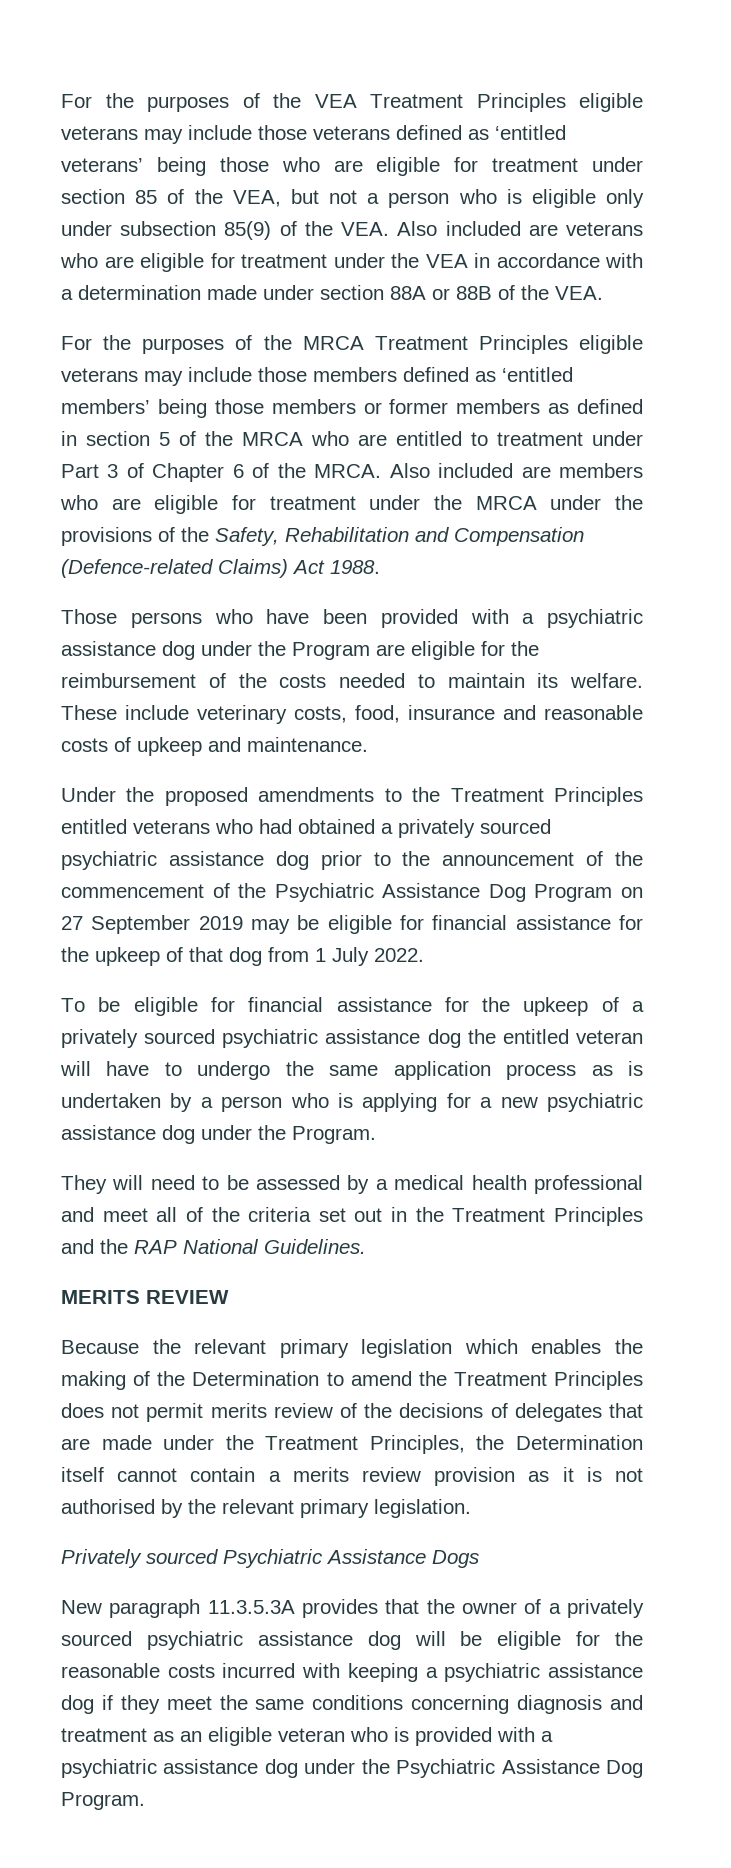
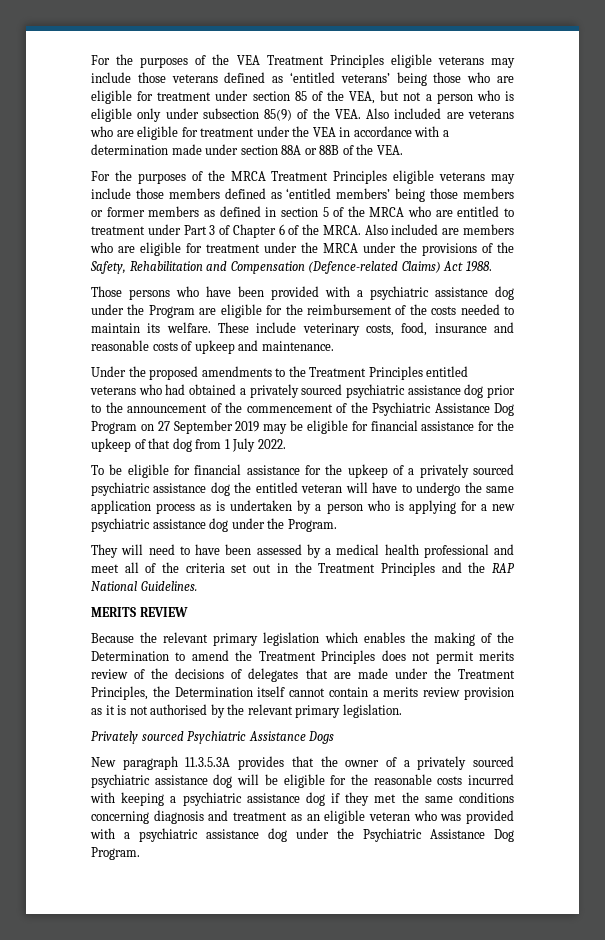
[226,1175,249,1190] be -> [195,544,252,555] have been
[166,1696,212,1710] meet -> [374,794,397,803] met
[394,1727,409,1742] is -> [440,814,462,821] was

